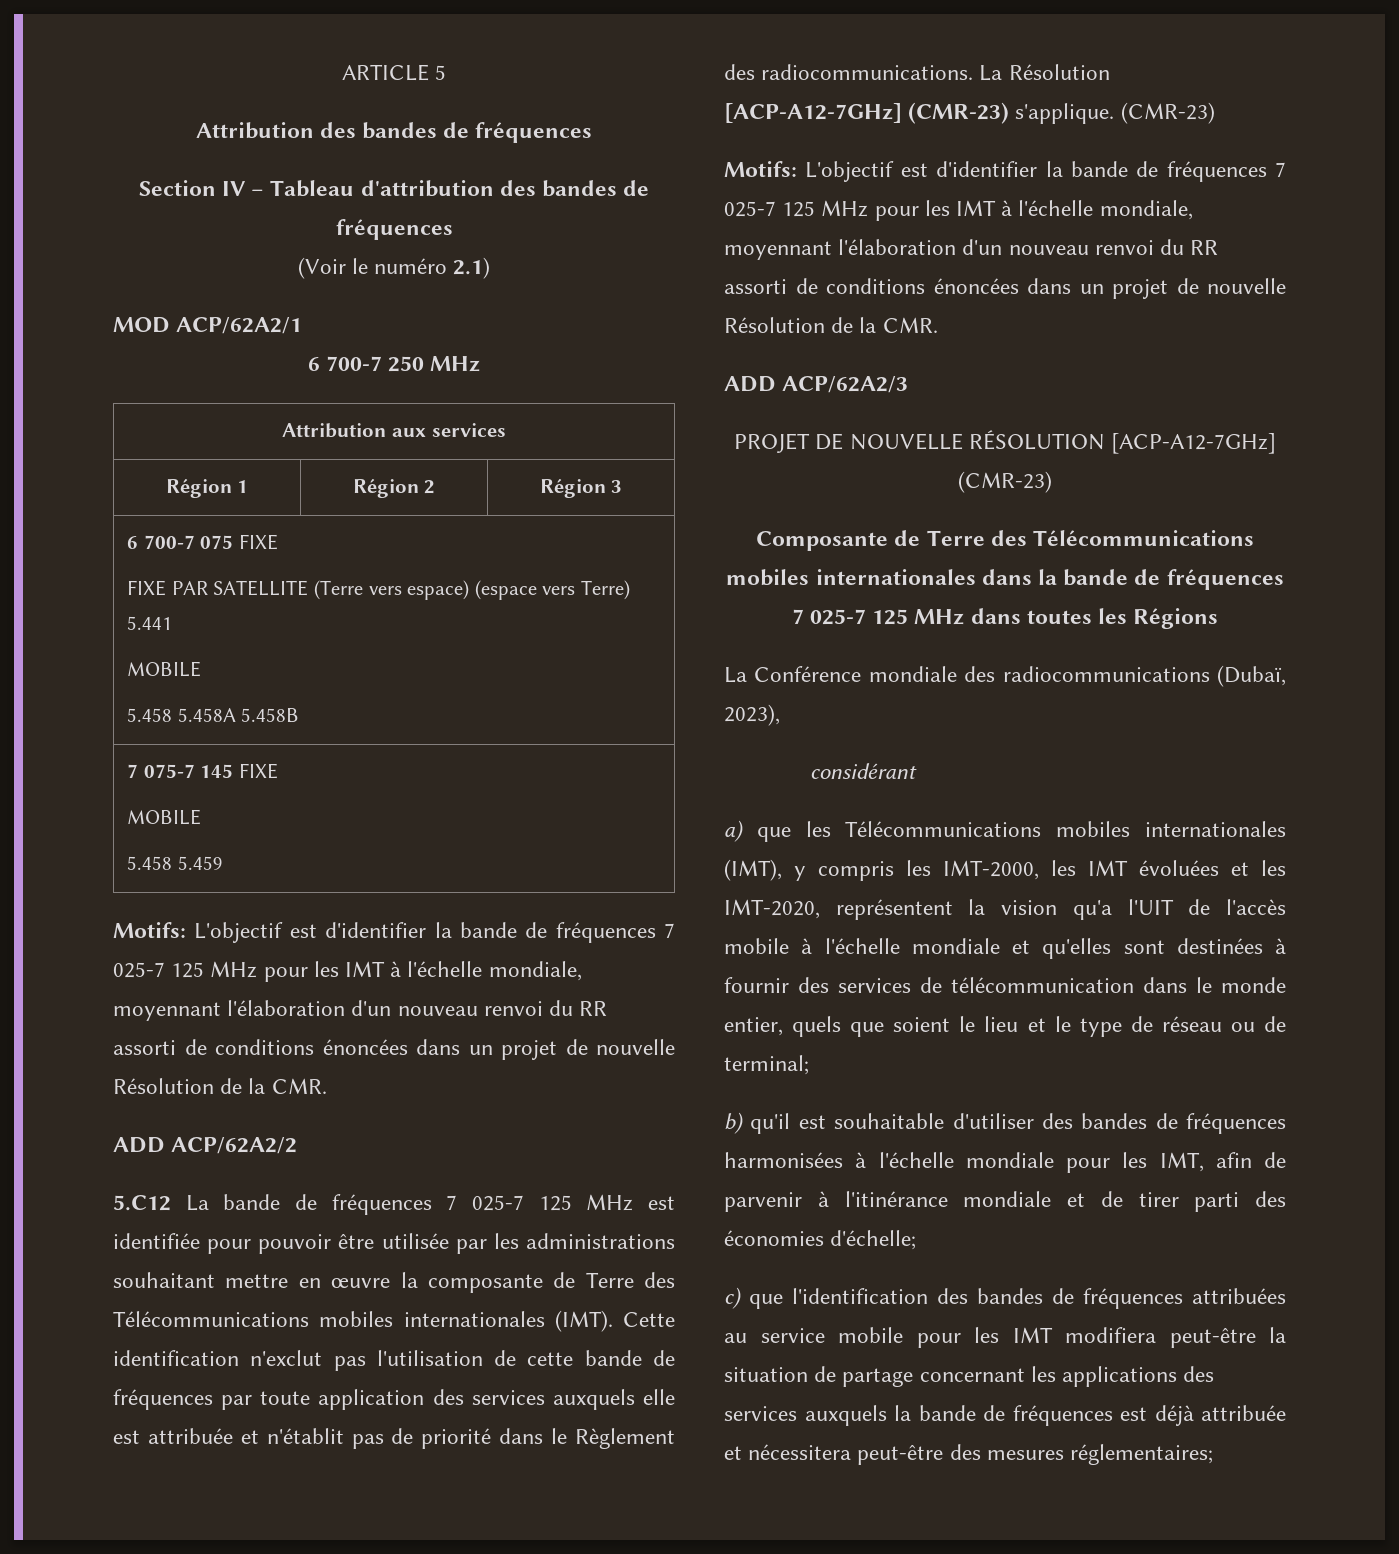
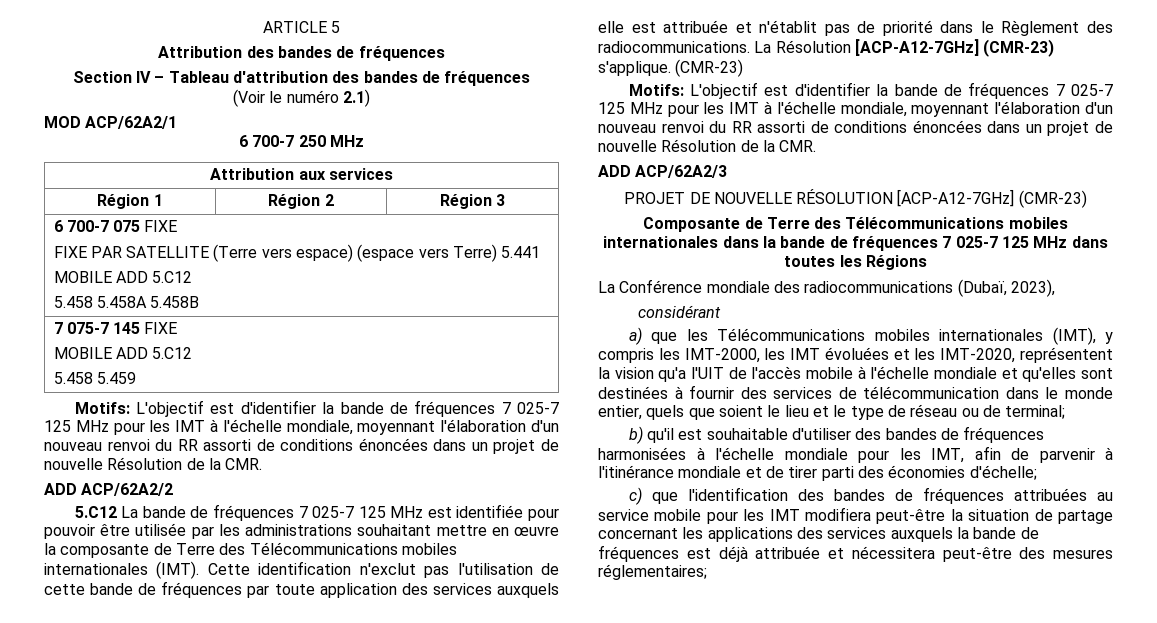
(202, 669) none -> [115,271,193,283] ADD 5.C12
(202, 817) none -> [115,347,193,359] ADD 5.C12

